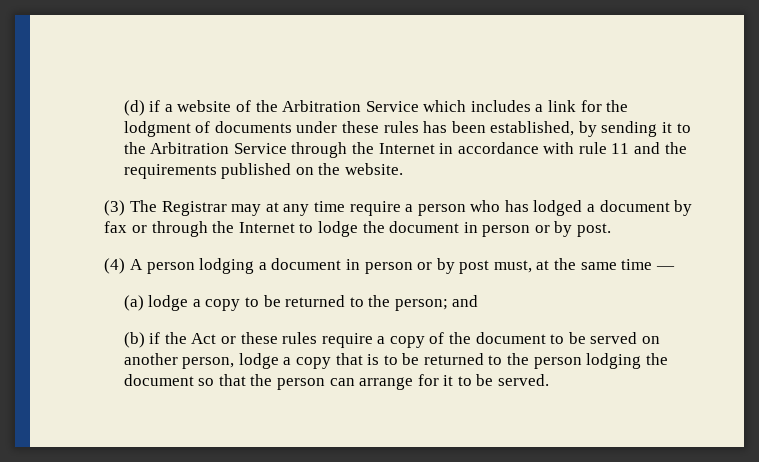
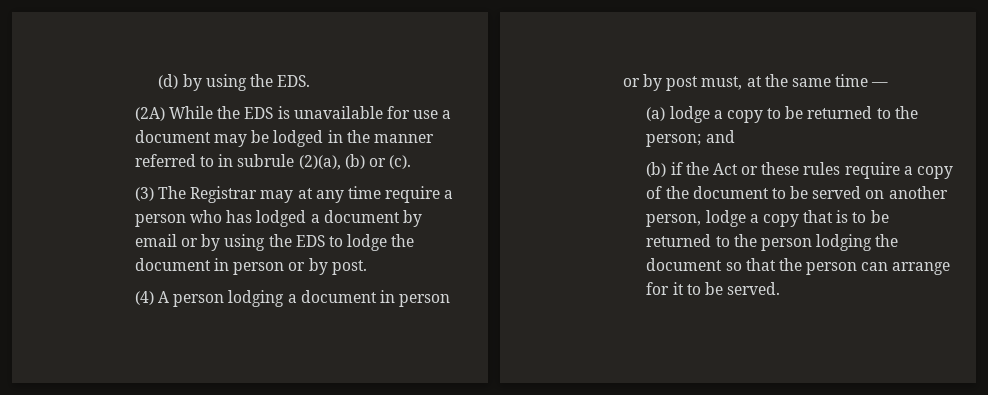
[149,100,629,112] [123,121,691,137] [123,142,687,158] [123,163,403,179] if a website of the Arbitration Service which includes a link for the lodgment of documents under these rules has been established, by sending it to the Arbitration Service through the Internet in accordance with rule 11 and the requirements published on the website. -> [182,74,311,91] [134,106,452,121] [134,130,434,147] [134,154,412,170] by using the EDS. // (2A) While the EDS is unavailable for use a document may be lodged in the manner referred to in subrule (2)(a), (b) or (c).
[104,221,295,237] fax or through the Internet -> [134,234,325,251] email or by using the EDS

